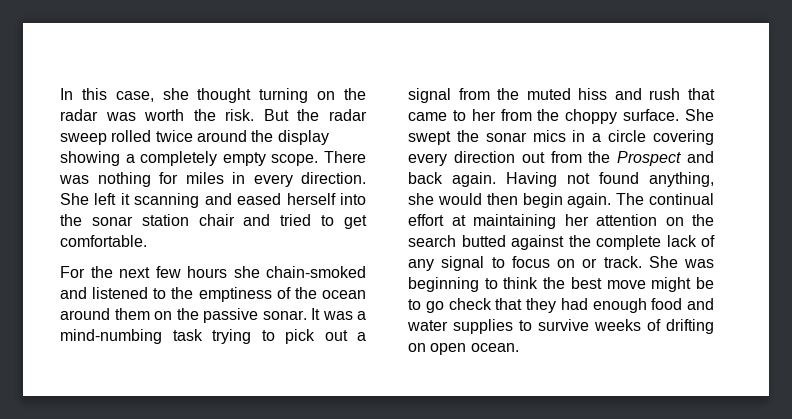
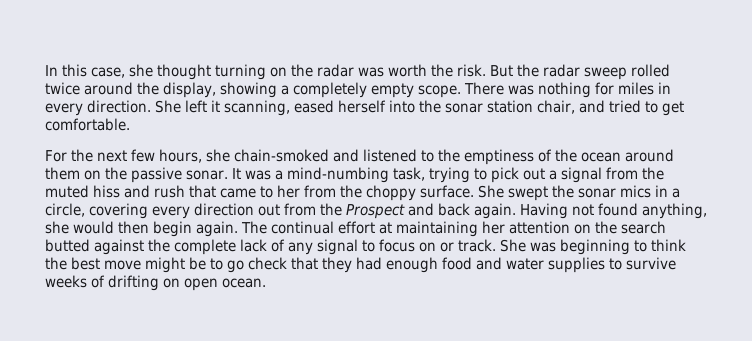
[277,130,329,145] display -> [163,82,216,98] display,
[134,193,232,208] scanning and -> [224,100,290,116] scanning,
[198,214,235,226] chair -> [537,100,575,114] chair,
[187,266,227,278] hours -> [159,149,202,163] hours,
[172,329,203,341] task -> [392,167,425,181] task,
[608,130,647,142] circle -> [45,203,85,217] circle,

